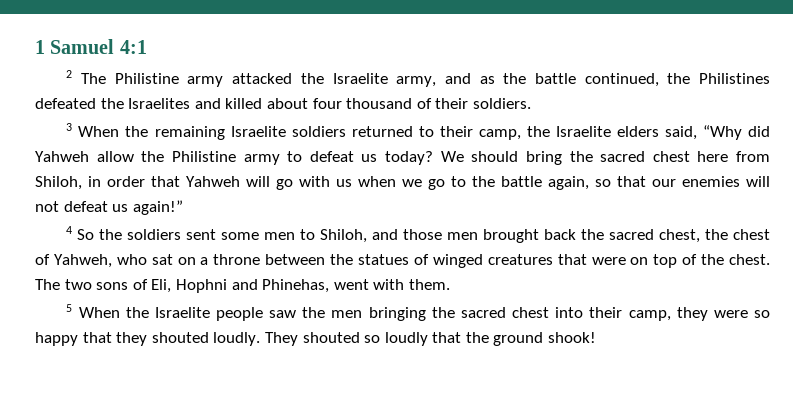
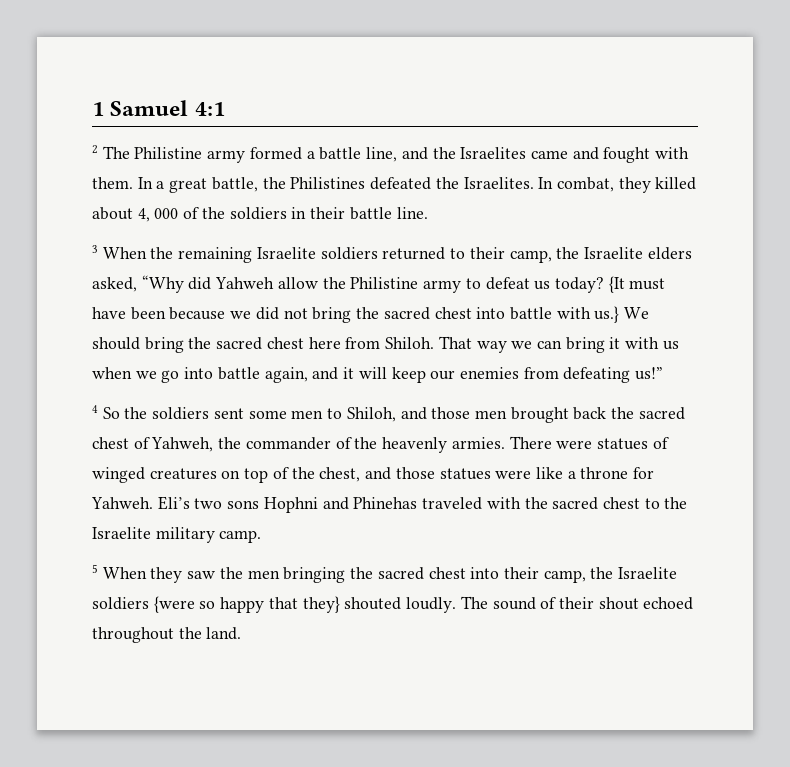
[232,73,771,87] [35,98,531,109] attacked the Israelite army, and as the battle continued, the Philistines defeated the Israelites and killed about four thousand of their soldiers. -> [249,147,690,163] [92,177,697,193] [92,207,428,222] formed a battle line, and the Israelites came and fought with them. In a great battle, the Philistines defeated the Israelites. In combat, they killed about 4, 000 of the soldiers in their battle line.
[664,126,697,140] said, -> [92,277,137,292] asked,
(433, 158) none -> [608,276,666,293] [92,306,620,323] {It must have been because we did not bring the sacred chest into battle with us.}
[35,176,293,190] Shiloh, in order that Yahweh will go -> [385,336,621,353] Shiloh. That way we can bring it
[451,176,770,190] [35,200,183,215] to the battle again, so that our enemies will not defeat us again!” -> [184,367,664,383] into battle again, and it will keep our enemies from defeating us!”
[659,229,729,243] chest, the -> (685, 413) none
[116,254,354,265] who sat on a throne between the -> [218,436,593,453] the commander of the heavenly armies. There were
[557,254,626,265] that were -> (217, 474) none
[729,254,771,265] [35,279,450,293] chest. The two sons of Eli, Hophni and Phinehas, went with them. -> [319,467,655,482] [91,496,688,513] [92,527,262,543] chest, and those statues were like a throne for Yahweh. Eli’s two sons Hophni and Phinehas traveled with the sacred chest to the Israelite military camp.
[125,307,264,321] the Israelite people -> [150,567,183,583] they
[676,307,748,321] they were -> [590,567,678,579] [92,596,195,613] the Israelite soldiers {were
[116,332,148,346] they -> [302,596,340,613] they}
[264,332,597,346] They shouted so loudly that the ground shook! -> [460,596,694,610] [92,627,242,643] The sound of their shout echoed throughout the land.

